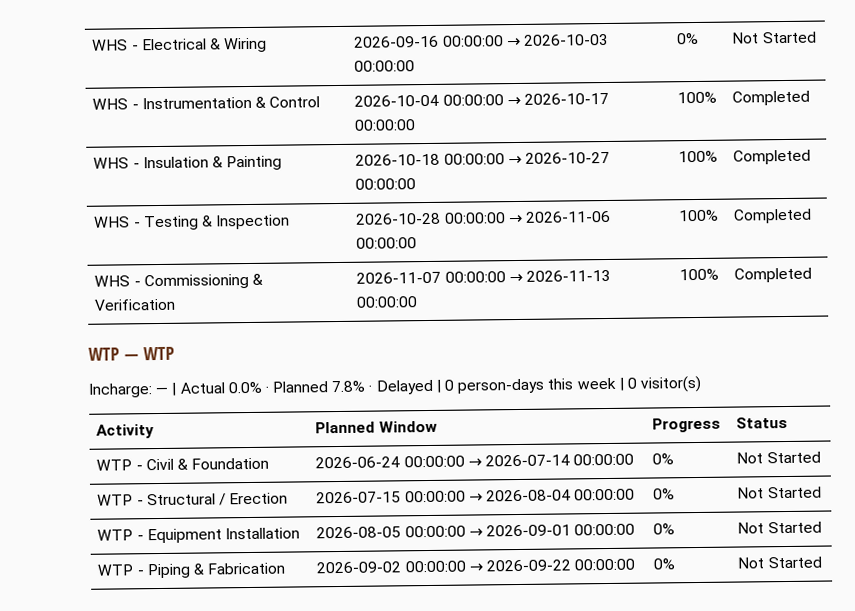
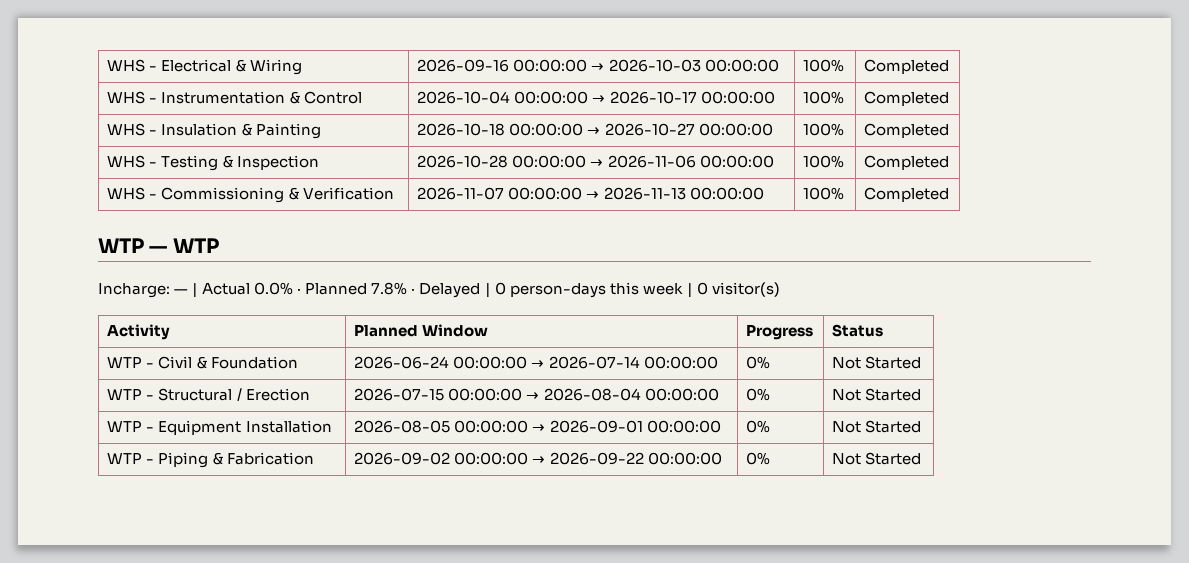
[676,32,700,45] [731,31,817,44] 0% | Not Started -> [803,59,845,72] [864,59,950,74] 100% | Completed

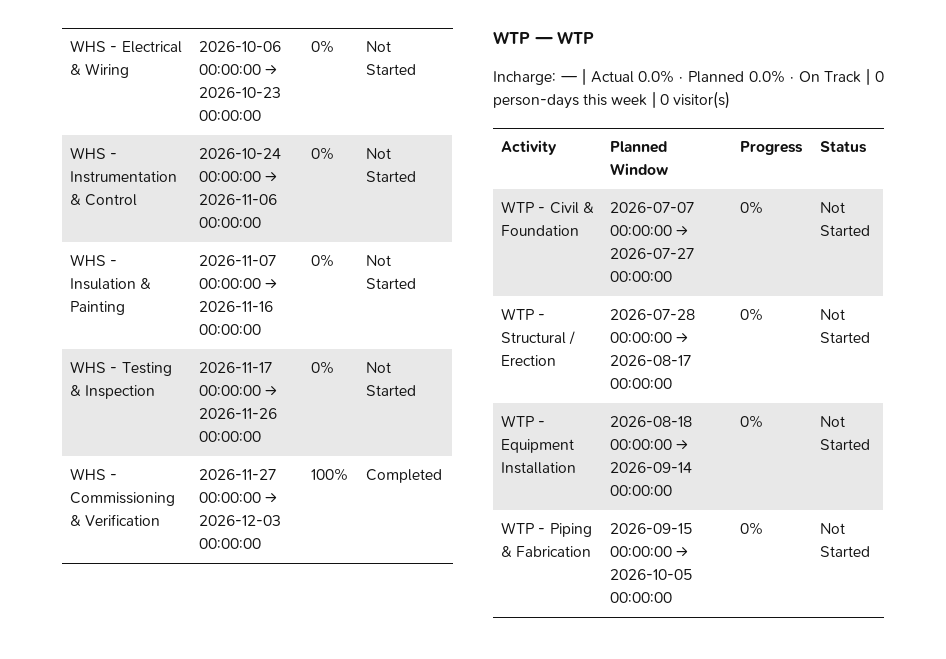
[417,59,779,72] [803,59,845,72] [864,59,950,74] 2026-09-16 00:00:00 → 2026-10-03 00:00:00 | 100% | Completed -> [199,41,282,52] [199,64,278,75] [199,87,282,98] [199,110,262,121] [311,40,335,53] [366,41,392,52] [366,64,417,75] 2026-10-06 00:00:00 → 2026-10-23 00:00:00 | 0% | Not Started
[417,91,775,104] [803,91,845,104] [864,91,950,106] 2026-10-04 00:00:00 → 2026-10-17 00:00:00 | 100% | Completed -> [199,148,282,159] [199,171,278,182] [199,194,278,205] [199,217,262,228] [311,147,335,160] [366,148,392,159] [366,171,417,182] 2026-10-24 00:00:00 → 2026-11-06 00:00:00 | 0% | Not Started
[417,123,773,136] [803,123,845,136] [864,123,950,138] 2026-10-18 00:00:00 → 2026-10-27 00:00:00 | 100% | Completed -> [199,255,277,266] [199,278,278,289] [199,301,274,312] [199,324,262,335] [311,254,335,267] [366,255,392,266] [366,278,417,289] 2026-11-07 00:00:00 → 2026-11-16 00:00:00 | 0% | Not Started
[417,155,774,168] [803,155,845,168] [864,155,950,170] 2026-10-28 00:00:00 → 2026-11-06 00:00:00 | 100% | Completed -> [199,362,273,373] [199,385,278,396] [199,408,278,419] [199,431,262,442] [311,361,335,374] [366,362,392,373] [366,385,417,396] 2026-11-17 00:00:00 → 2026-11-26 00:00:00 | 0% | Not Started
[417,187,686,200] 2026-11-07 00:00:00 → 2026-11-13 -> [199,469,277,480] [199,492,278,503] [199,515,282,526] 2026-11-27 00:00:00 → 2026-12-03
[371,282,481,298] 7.8% · Delayed -> [748,70,862,83] 0.0% · On Track
[354,356,640,369] 2026-06-24 00:00:00 → 2026-07-14 -> [610,202,695,213] [610,225,689,236] [610,248,695,259] 2026-07-07 00:00:00 → 2026-07-27
[354,388,641,401] 2026-07-15 00:00:00 → 2026-08-04 -> [610,309,696,320] [610,332,689,343] [610,355,692,366] 2026-07-28 00:00:00 → 2026-08-17
[354,420,643,433] 2026-08-05 00:00:00 → 2026-09-01 -> [610,416,693,427] [610,439,689,450] [610,462,693,473] 2026-08-18 00:00:00 → 2026-09-14
[354,452,644,465] 2026-09-02 00:00:00 → 2026-09-22 -> [610,523,693,534] [610,546,689,557] [610,569,693,580] 2026-09-15 00:00:00 → 2026-10-05

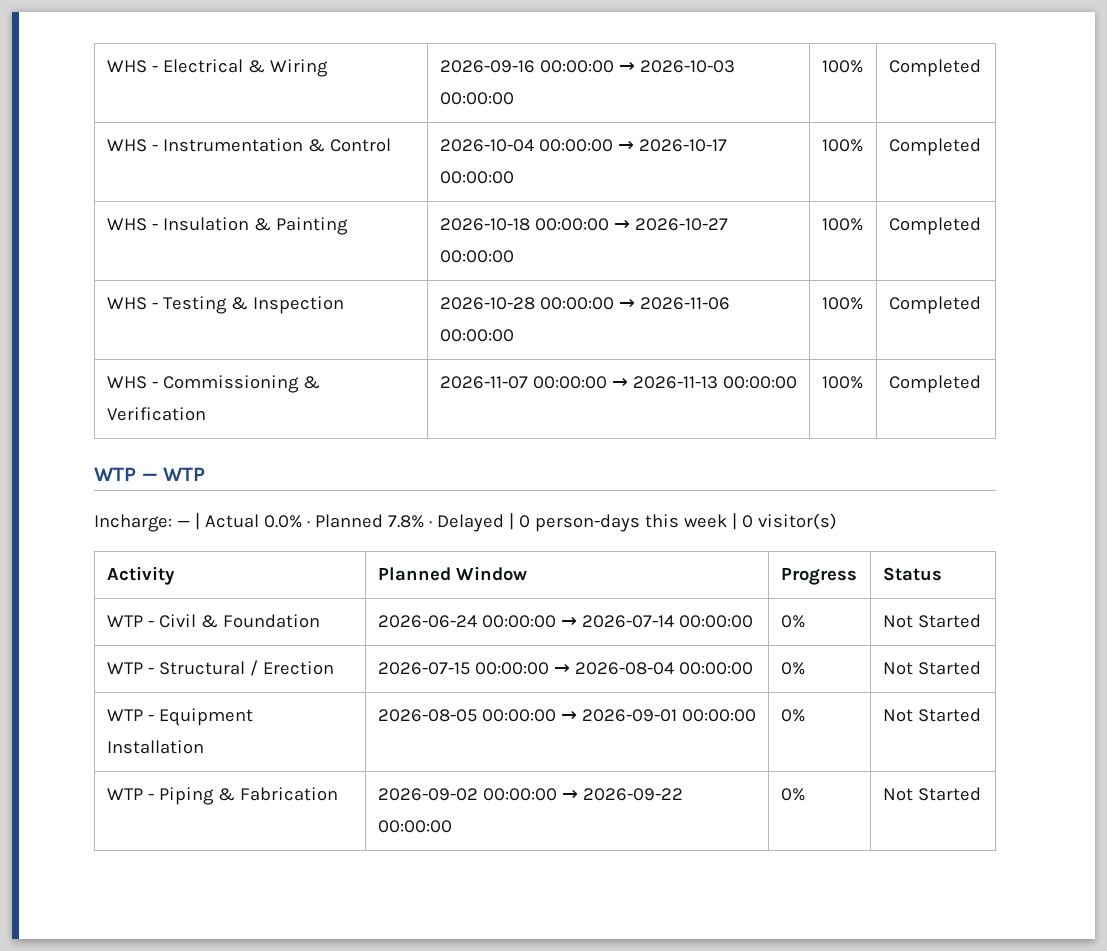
[199,41,282,52] [199,64,278,75] [199,87,282,98] [199,110,262,121] [311,40,335,53] [366,41,392,52] [366,64,417,75] 2026-10-06 00:00:00 → 2026-10-23 00:00:00 | 0% | Not Started -> [439,60,735,73] [439,92,514,105] [821,60,863,73] [888,59,981,77] 2026-09-16 00:00:00 → 2026-10-03 00:00:00 | 100% | Completed
[199,148,282,159] [199,171,278,182] [199,194,278,205] [199,217,262,228] [311,147,335,160] [366,148,392,159] [366,171,417,182] 2026-10-24 00:00:00 → 2026-11-06 00:00:00 | 0% | Not Started -> [439,139,727,152] [439,171,514,184] [821,139,863,152] [888,138,981,156] 2026-10-04 00:00:00 → 2026-10-17 00:00:00 | 100% | Completed
[199,255,277,266] [199,278,278,289] [199,301,274,312] [199,324,262,335] [311,254,335,267] [366,255,392,266] [366,278,417,289] 2026-11-07 00:00:00 → 2026-11-16 00:00:00 | 0% | Not Started -> [439,218,728,231] [439,250,514,263] [821,218,863,231] [888,217,981,235] 2026-10-18 00:00:00 → 2026-10-27 00:00:00 | 100% | Completed
[199,362,273,373] [199,385,278,396] [199,408,278,419] [199,431,262,442] [311,361,335,374] [366,362,392,373] [366,385,417,396] 2026-11-17 00:00:00 → 2026-11-26 00:00:00 | 0% | Not Started -> [439,297,730,310] [439,329,514,342] [821,297,863,310] [888,296,981,314] 2026-10-28 00:00:00 → 2026-11-06 00:00:00 | 100% | Completed
[199,469,277,480] [199,492,278,503] [199,515,282,526] 2026-11-27 00:00:00 → 2026-12-03 -> [439,376,718,389] 2026-11-07 00:00:00 → 2026-11-13
[748,70,862,83] 0.0% · On Track -> [387,514,504,532] 7.8% · Delayed
[610,202,695,213] [610,225,689,236] [610,248,695,259] 2026-07-07 00:00:00 → 2026-07-27 -> [377,615,674,628] 2026-06-24 00:00:00 → 2026-07-14
[610,309,696,320] [610,332,689,343] [610,355,692,366] 2026-07-28 00:00:00 → 2026-08-17 -> [377,662,674,675] 2026-07-15 00:00:00 → 2026-08-04
[610,416,693,427] [610,439,689,450] [610,462,693,473] 2026-08-18 00:00:00 → 2026-09-14 -> [377,709,677,722] 2026-08-05 00:00:00 → 2026-09-01
[610,523,693,534] [610,546,689,557] [610,569,693,580] 2026-09-15 00:00:00 → 2026-10-05 -> [377,788,683,801] 2026-09-02 00:00:00 → 2026-09-22

